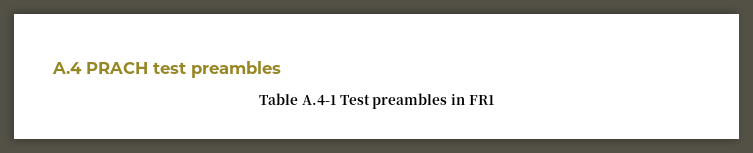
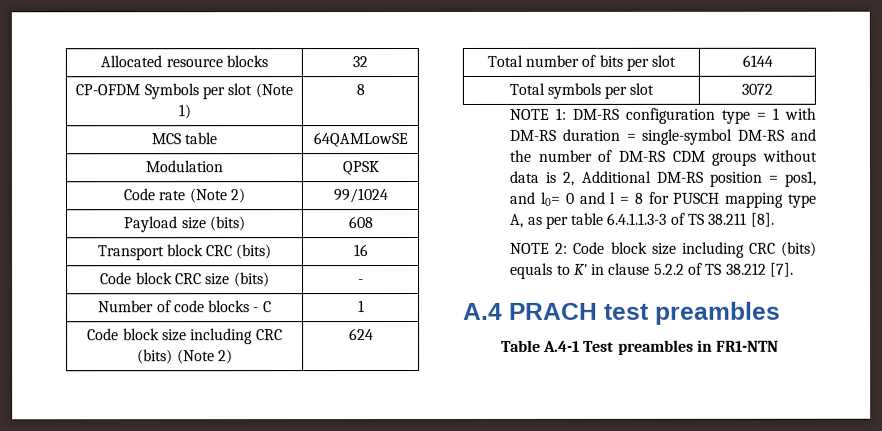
(52, 68) none -> [100,55,268,68] [352,56,368,68] [75,83,293,100] [177,104,191,120] [355,84,365,96] [150,132,218,145] [312,132,408,148] [145,160,223,173] [341,161,379,176] [123,188,245,204] [332,188,388,204] [124,216,246,233] [348,216,374,229] [97,244,273,261] [353,244,369,257] [100,272,270,288] [358,279,364,285] [98,300,272,313] [357,300,365,313] [87,328,283,345] [137,349,233,365] [348,328,374,341] [486,54,677,71] [741,54,773,67] [508,82,655,99] [741,83,773,95] [509,107,816,124] [509,128,816,145] [509,149,817,166] [509,170,816,187] [509,191,816,208] [509,212,775,229] [510,241,817,258] [510,262,795,279] Allocated resource blocks | 32 // CP-OFDM Symbols per slot (Note 1) | 8 // MCS table | 64QAMLowSE // Modulation | QPSK // Code rate (Note 2) | 99/1024 // Payload size (bits) | 608 // Transport block CRC (bits) | 16 // Code block CRC size (bits) | - // Number of code blocks - C | 1 // Code block size including CRC (bits) (Note 2) | 624 // Total number of bits per slot | 6144 // Total symbols per slot | 3072 // NOTE 1: DM-RS configuration type = 1 with DM-RS duration = single-symbol DM-RS and the number of DM-RS CDM groups without data is 2, Additional DM-RS position = pos1, and l0= 0 and l = 8 for PUSCH mapping type A, as per table 6.4.1.1.3-3 of TS 38.211 [8]. // NOTE 2: Code block size including CRC (bits) equals to K' in clause 5.2.2 of TS 38.212 [7]. //
[468,95,494,105] FR1 -> [716,340,780,352] FR1-NTN

